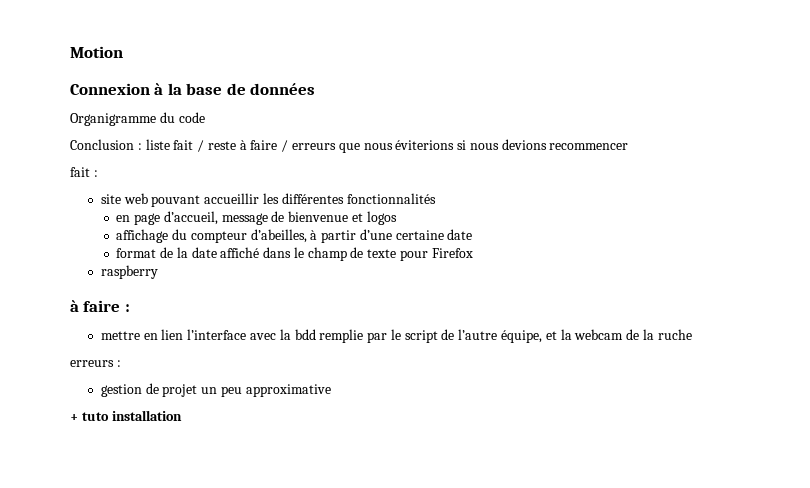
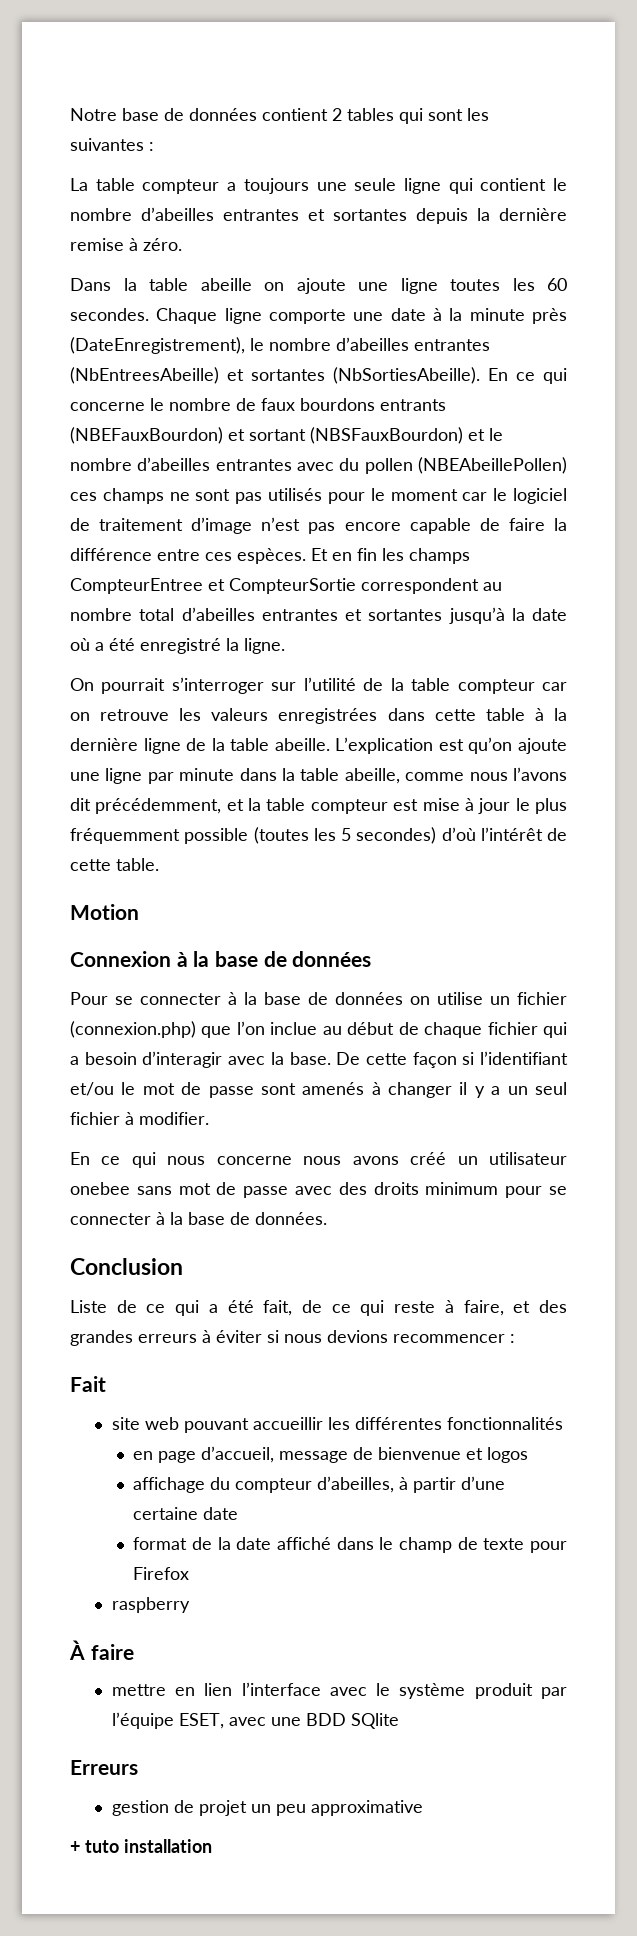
(70, 52) none -> [70,108,489,124] [70,138,154,151] [70,178,567,194] [70,207,567,224] [70,238,182,251] [70,278,567,294] [70,308,567,324] [70,337,490,354] [70,367,567,384] [70,398,446,411] [70,427,503,444] [70,457,567,474] [70,488,567,504] [70,517,567,534] [70,548,470,564] [70,578,502,594] [70,607,567,624] [70,638,285,654] [70,677,568,694] [70,708,567,724] [70,737,567,754] [70,767,567,784] [70,798,568,814] [70,827,567,844] [70,858,159,871] Notre base de données contient 2 tables qui sont les suivantes : // La table compteur a toujours une seule ligne qui contient le nombre d’abeilles entrantes et sortantes depuis la dernière remise à zéro. // Dans la table abeille on ajoute une ligne toutes les 60 secondes. Chaque ligne comporte une date à la minute près (DateEnregistrement), le nombre d’abeilles entrantes (NbEntreesAbeille) et sortantes (NbSortiesAbeille). En ce qui concerne le nombre de faux bourdons entrants (NBEFauxBourdon) et sortant (NBSFauxBourdon) et le nombre d’abeilles entrantes avec du pollen (NBEAbeillePollen) ces champs ne sont pas utilisés pour le moment car le logiciel de traitement d’image n’est pas encore capable de faire la différence entre ces espèces. Et en fin les champs CompteurEntree et CompteurSortie correspondent au nombre total d’abeilles entrantes et sortantes jusqu’à la date où a été enregistré la ligne. // On pourrait s’interroger sur l’utilité de la table compteur car on retrouve les valeurs enregistrées dans cette table à la dernière ligne de la table abeille. L’explication est qu’on ajoute une ligne par minute dans la table abeille, comme nous l’avons dit précédemment, et la table compteur est mise à jour le plus fréquemment possible (toutes les 5 secondes) d’où l’intérêt de cette table. //
[70,112,205,126] [70,139,455,153] Organigramme du code // Conclusion : liste fait / reste à faire / erreurs que nous éviterions -> [70,992,567,1005] [70,1021,568,1038] [70,1051,568,1068] [70,1082,567,1098] [70,1112,209,1125] [70,1152,567,1168] [70,1182,567,1198] [70,1212,327,1225] [70,1258,183,1275] [70,1300,568,1316] [70,1330,262,1346] Pour se connecter à la base de données on utilise un fichier (connexion.php) que l’on inclue au début de chaque fichier qui a besoin d’interagir avec la base. De cette façon si l’identifiant et/ou le mot de passe sont amenés à changer il y a un seul fichier à modifier. // En ce qui nous concerne nous avons créé un utilisateur onebee sans mot de passe avec des droits minimum pour se connecter à la base de données. // Conclusion // Liste de ce qui a été fait, de ce qui reste à faire, et des grandes erreurs à éviter
[70,167,98,177] // fait : -> [510,1334,515,1343] [70,1376,106,1392] : // Fait
[70,300,130,312] à faire : -> [69,1640,134,1660] À faire
[279,329,692,343] [70,360,121,367] la bdd remplie par le script de l’autre équipe, et la webcam de la ruche // erreurs : -> [376,1683,567,1699] [111,1712,399,1729] [70,1760,138,1775] le système produit par l’équipe ESET, avec une BDD SQlite // Erreurs

